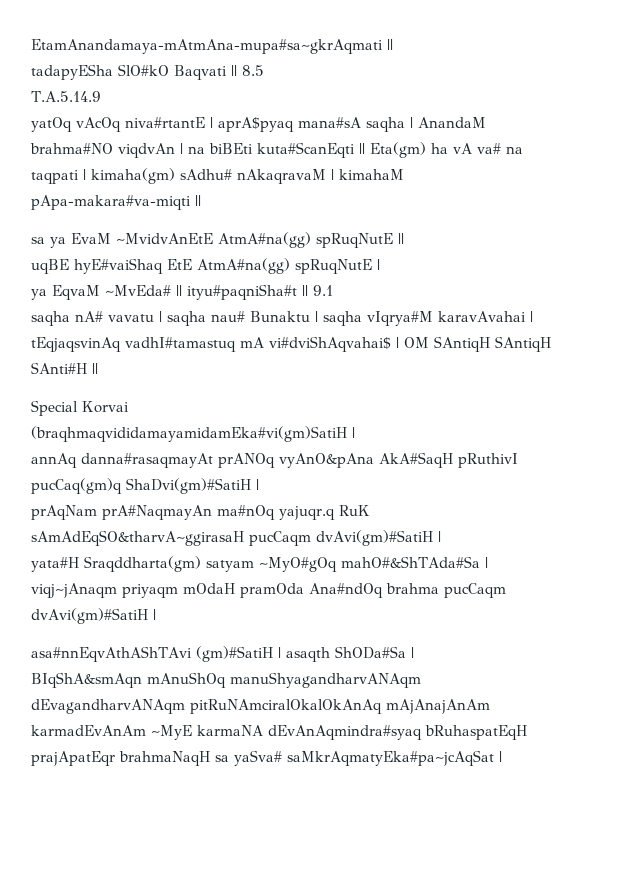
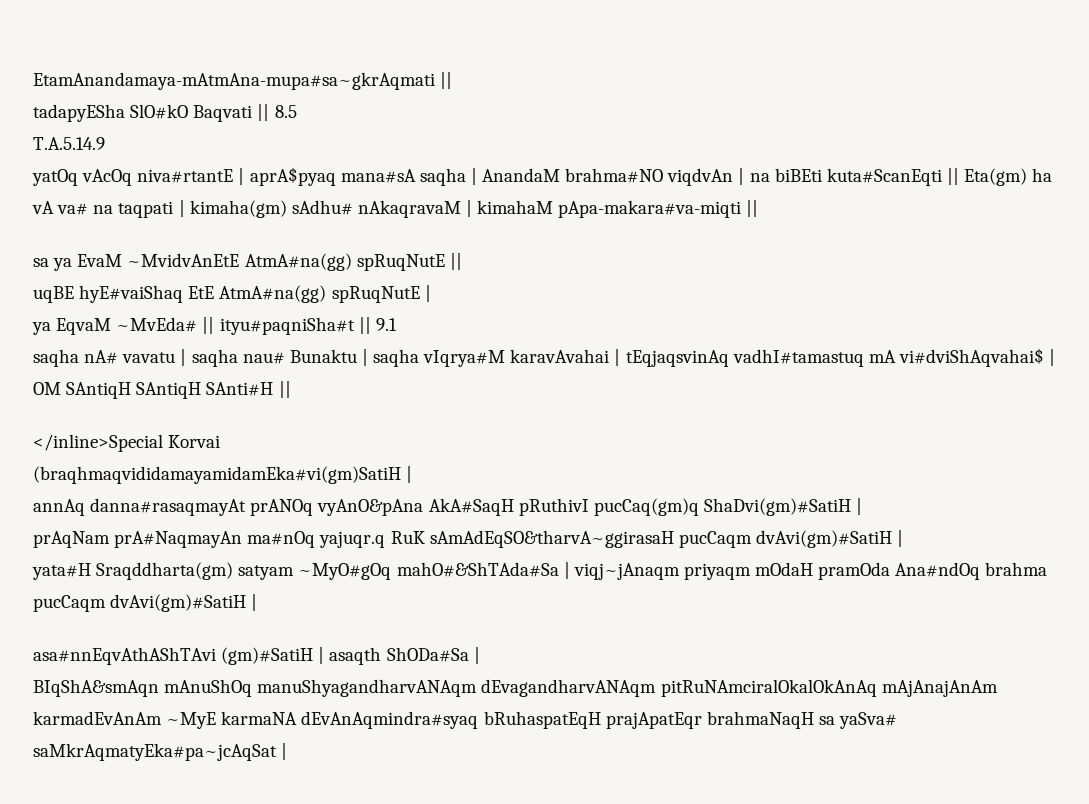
[31,400,78,416] Special -> [33,434,163,452] </inline>Special

